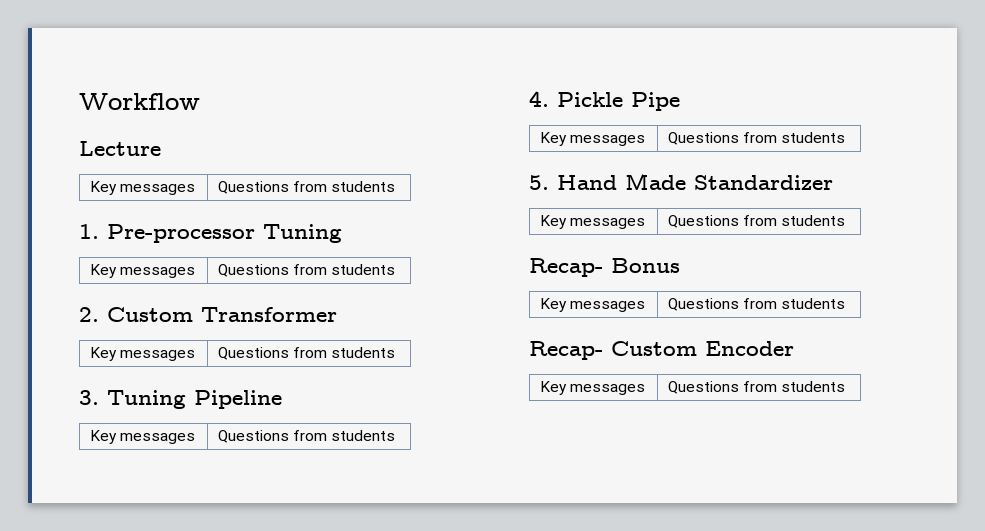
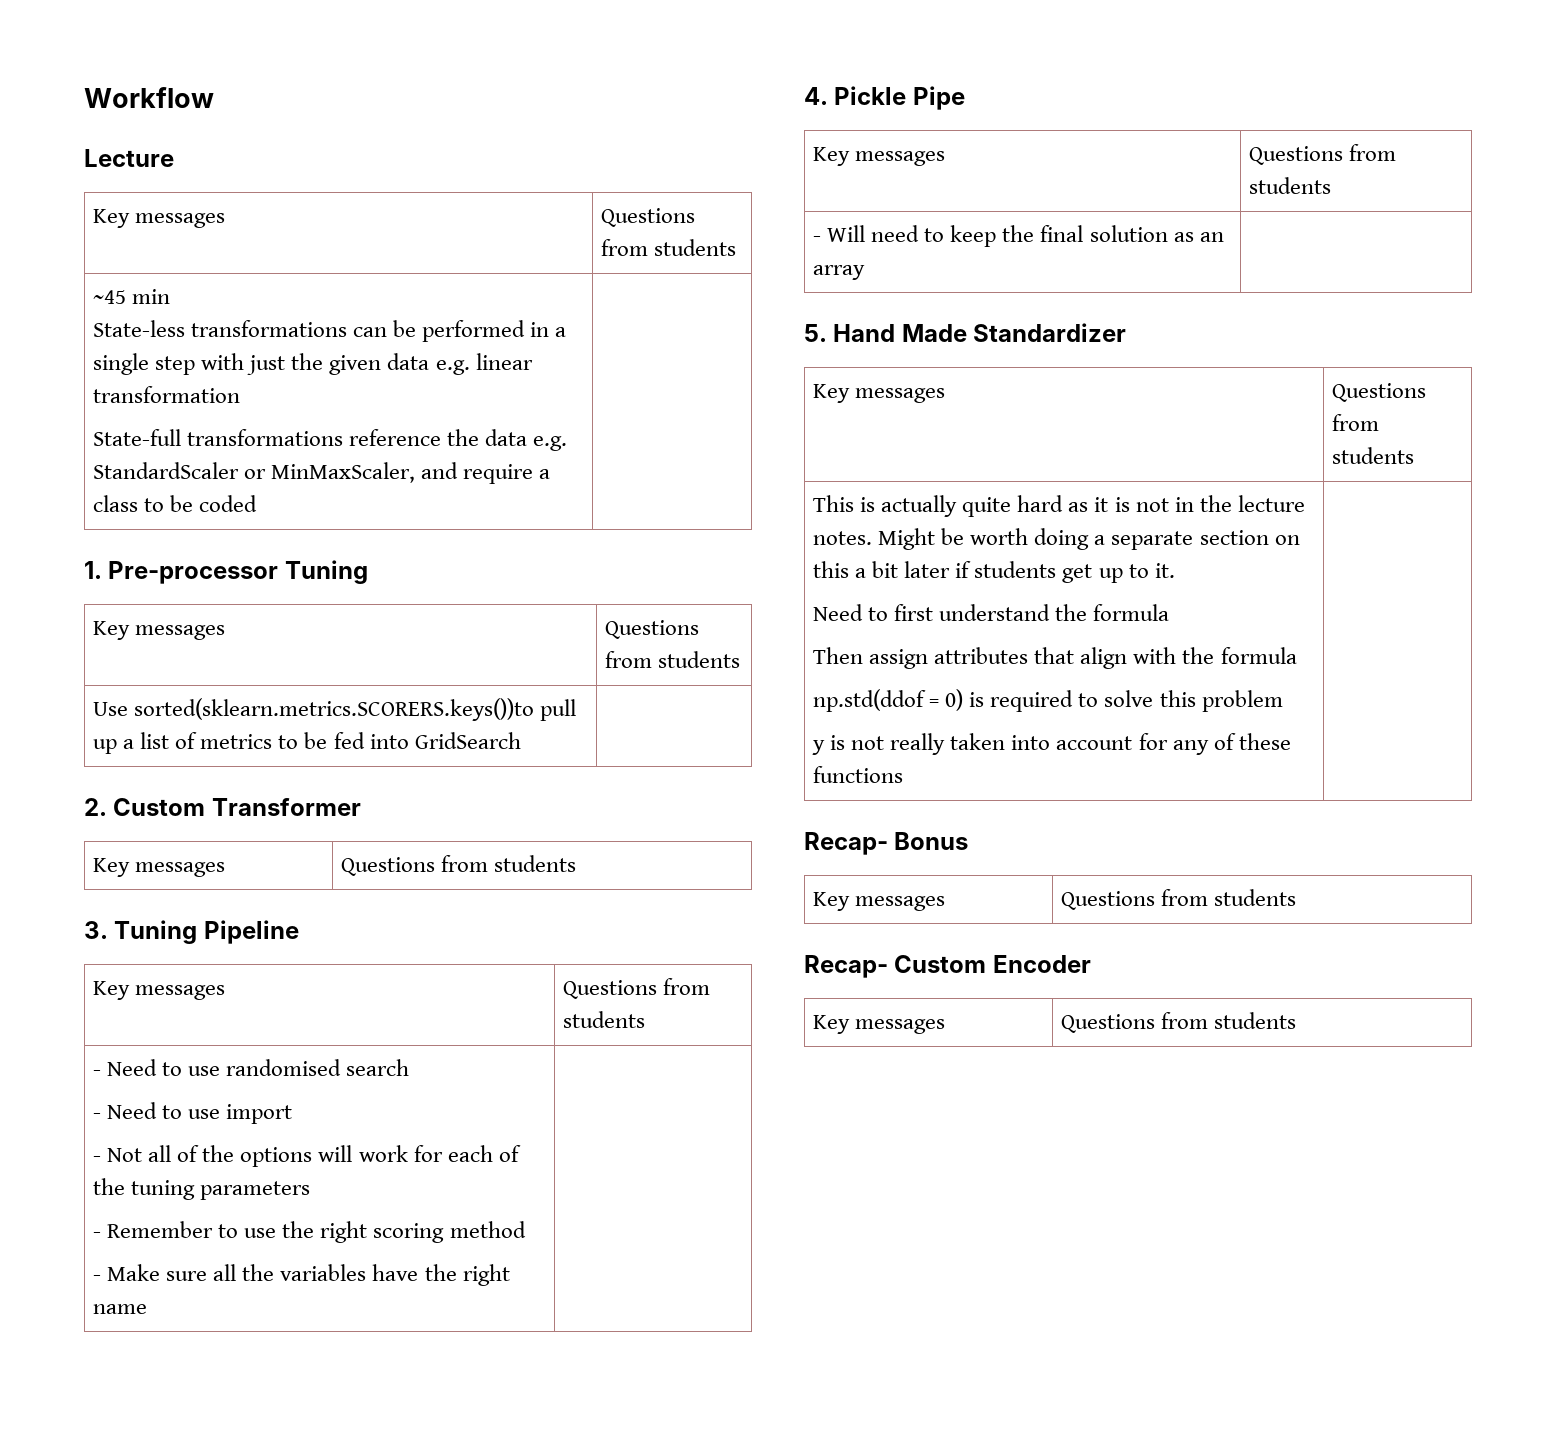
(396, 186) none -> [93,289,171,304] [93,320,567,342] [93,353,533,375] [93,386,241,403] [93,429,568,451] [93,462,551,484] [93,495,258,512] // ~45 min // State-less transformations can be performed in a single step with just the given data e.g. linear transformation // State-full transformations reference the data e.g. StandardScaler or MinMaxScaler, and require a class to be coded |
(396, 269) none -> [93,698,577,721] [93,732,521,754] // Use sorted(sklearn.metrics.SCORERS.keys())to pull up a list of metrics to be fed into GridSearch |
(396, 435) none -> [93,1059,410,1076] [93,1102,293,1124] [93,1145,521,1167] [93,1178,311,1200] [93,1221,526,1243] [93,1264,510,1286] [93,1304,148,1314] // - Need to use randomised search // - Need to use import // - Not all of the options will work for each of the tuning parameters // - Remember to use the right scoring method // - Make sure all the variables have the right name |
(846, 137) none -> [813,225,1224,247] [813,265,866,280] // - Will need to keep the final solution as an array |
(846, 220) none -> [813,495,1305,517] [813,528,1300,550] [813,561,1175,583] [813,604,1170,621] [813,647,1297,669] [813,689,1283,712] [812,733,1291,755] [813,766,904,783] // This is actually quite hard as it is not in the lecture notes. Might be worth doing a separate section on this a bit later if students get up to it. // Need to first understand the formula // Then assign attributes that align with the formula // np.std(ddof = 0) is required to solve this problem // y is not really taken into account for any of these functions |

